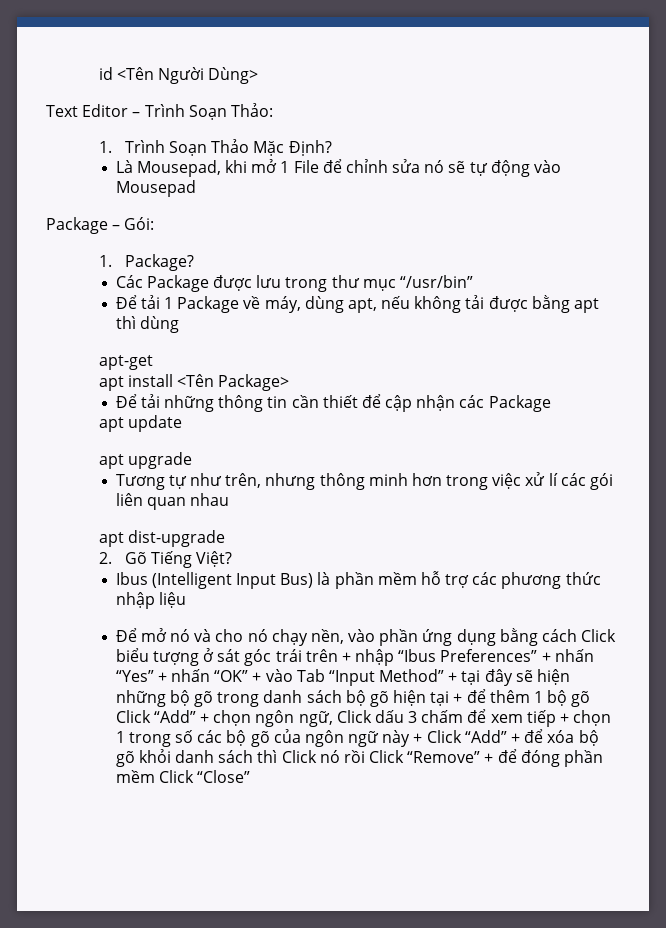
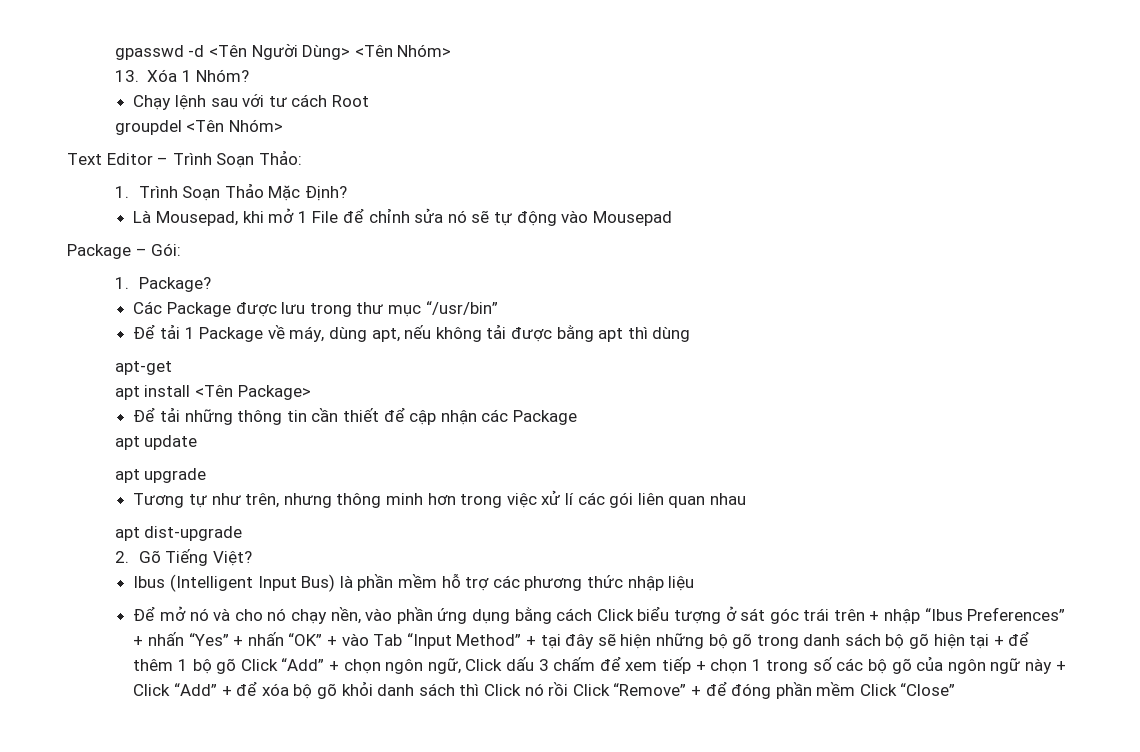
[98,67,113,80] id -> [114,45,205,60] gpasswd -d
(259, 75) none -> [354,44,452,57] [114,69,250,82] [133,94,370,110] [114,119,283,135] <Tên Nhóm> // 13. Xóa 1 Nhóm? // Chạy lệnh sau với tư cách Root // groupdel <Tên Nhóm>

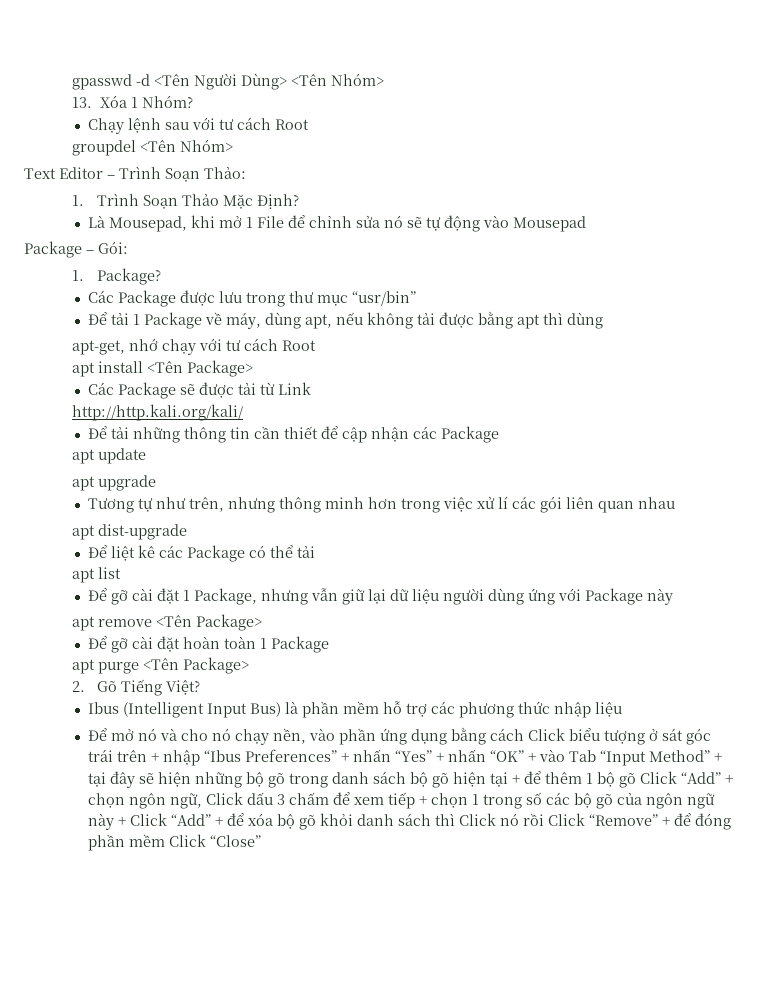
[425,301,498,315] “/usr/bin” -> [352,291,417,306] “usr/bin”
[114,361,172,375] [114,385,311,400] apt-get // apt install <Tên Package> -> [72,338,317,355] [72,360,254,377] [88,382,312,399] [72,404,244,421] apt-get, nhớ chạy với tư cách Root // apt install <Tên Package> // Các Package sẽ được tải từ Link // http://http.kali.org/kali/
(243, 533) none -> [88,544,316,562] [72,567,122,583] [88,587,674,605] [72,614,263,631] [88,635,330,653] [72,657,250,674] // Để liệt kê các Package có thể tải // apt list // Để gỡ cài đặt 1 Package, nhưng vẫn giữ lại dữ liệu người dùng ứng với Package này // apt remove <Tên Package> // Để gỡ cài đặt hoàn toàn 1 Package // apt purge <Tên Package>

